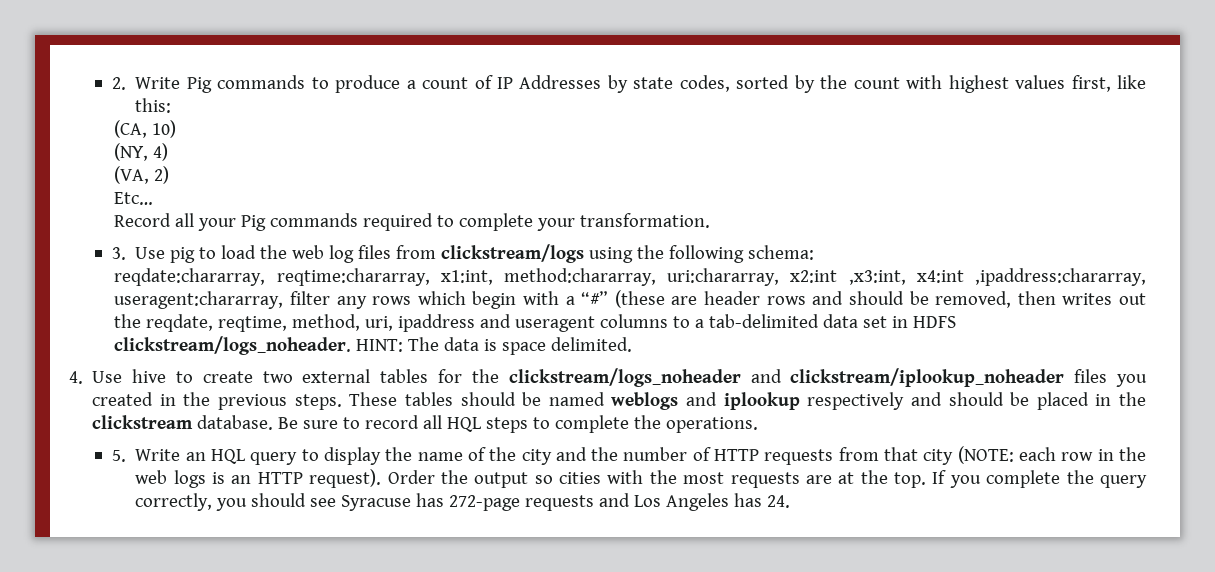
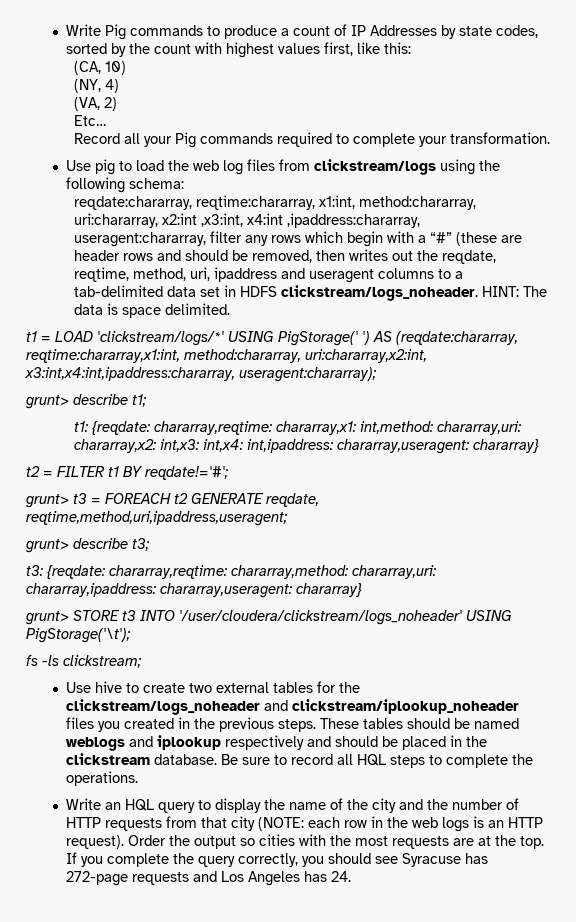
[112,77,127,90] 2. -> (65, 30) none
[112,247,127,260] 3. -> (550, 138) none
[69,371,83,384] 4. -> [26,331,518,346] [26,349,427,363] [25,367,377,382] [25,394,147,409] [73,421,521,435] [73,439,539,454] [26,466,229,480] [25,493,319,508] [26,511,288,526] [25,538,150,553] [26,565,436,579] [26,583,362,598] [25,610,512,625] [26,628,131,643] [26,655,142,668] t1 = LOAD 'clickstream/logs/*' USING PigStorage(' ') AS (reqdate:chararray, reqtime:chararray,x1:int, method:chararray, uri:chararray,x2:int, x3:int,x4:int,ipaddress:chararray, useragent:chararray); // grunt> describe t1; // t1: {reqdate: chararray,reqtime: chararray,x1: int,method: chararray,uri: chararray,x2: int,x3: int,x4: int,ipaddress: chararray,useragent: chararray} // t2 = FILTER t1 BY reqdate!='#'; // grunt> t3 = FOREACH t2 GENERATE reqdate, reqtime,method,uri,ipaddress,useragent; // grunt> describe t3; // t3: {reqdate: chararray,reqtime: chararray,method: chararray,uri: chararray,ipaddress: chararray,useragent: chararray} // grunt> STORE t3 INTO '/user/cloudera/clickstream/logs_noheader' USING PigStorage('\t'); // fs -ls clickstream; //
[112,450,127,462] 5. -> (138, 778) none

